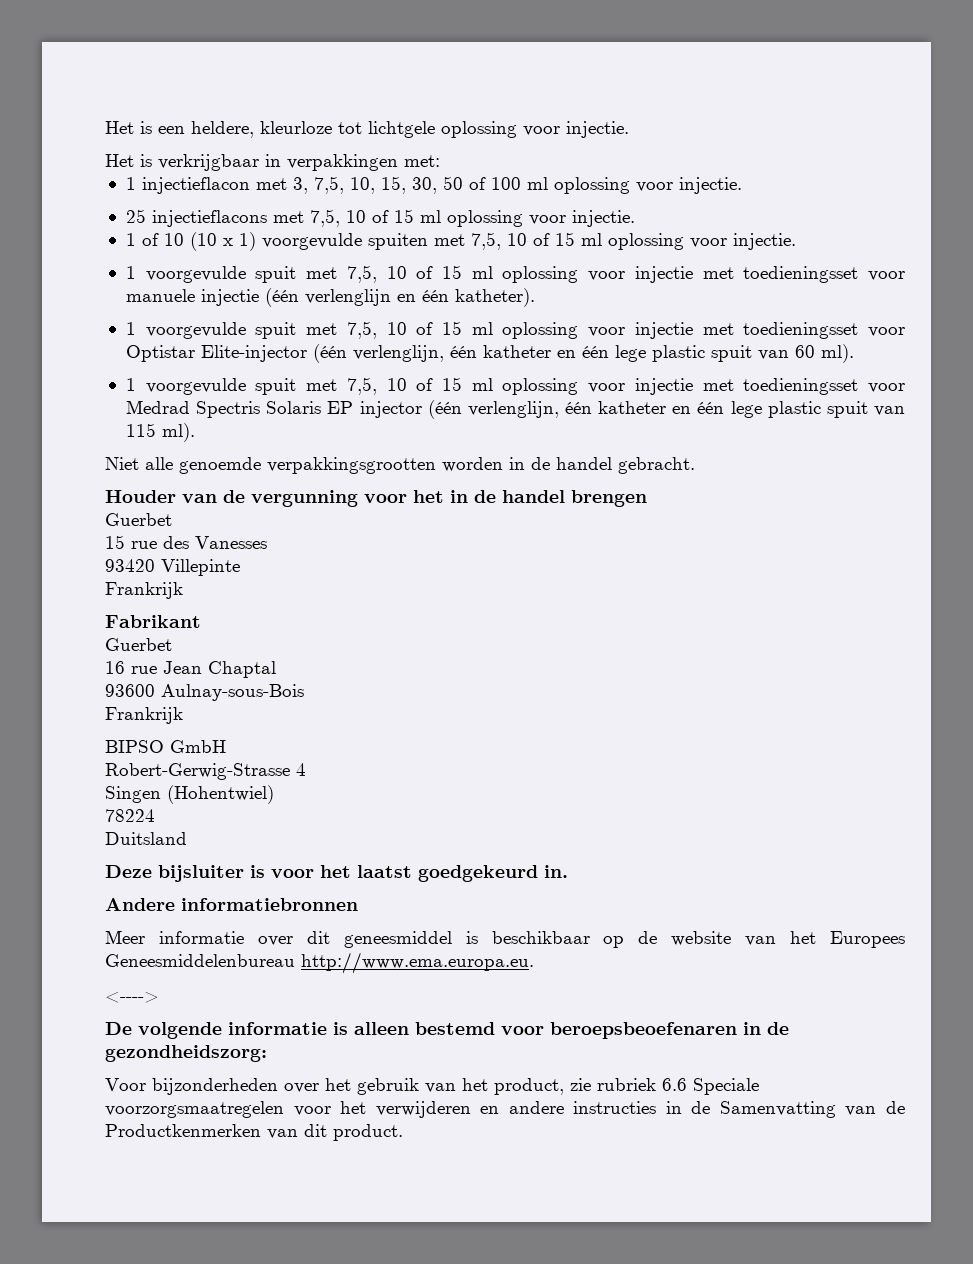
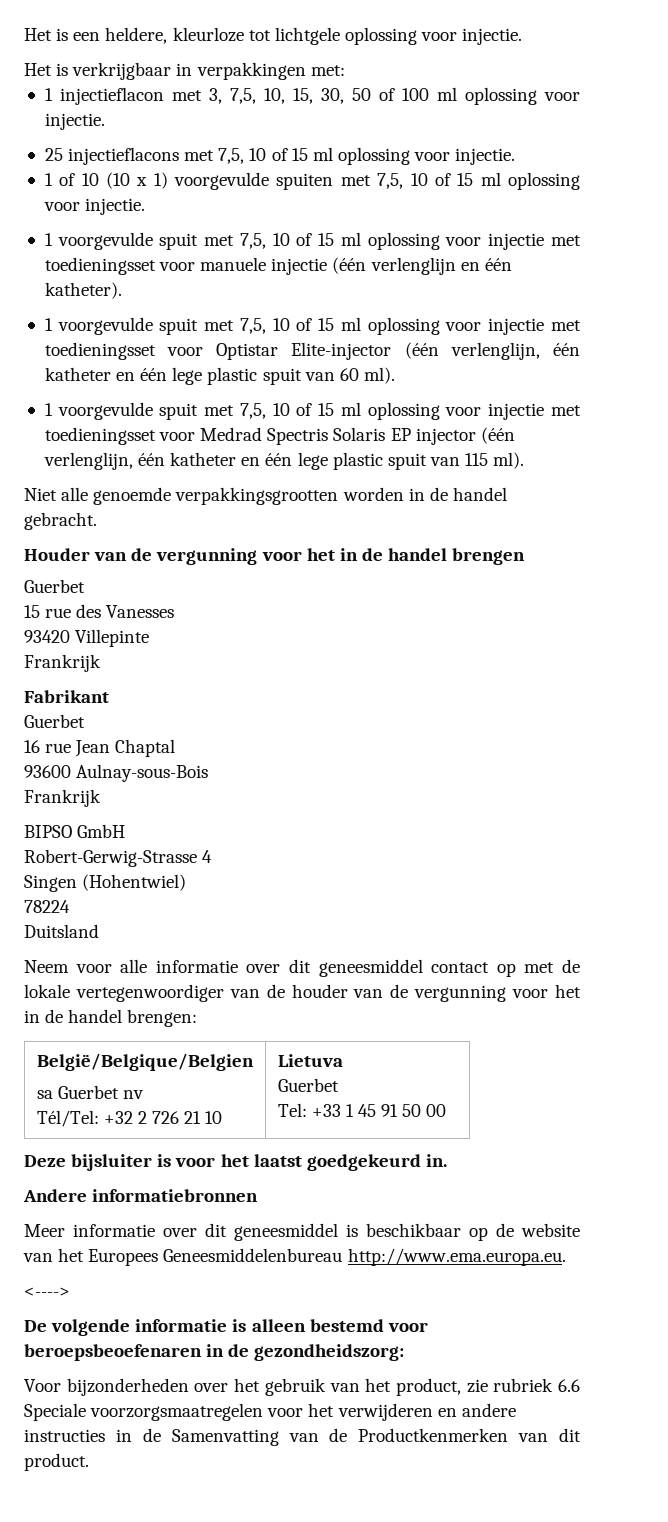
(187, 838) none -> [24,959,581,977] [24,984,582,1002] [24,1009,198,1027] [36,1053,254,1071] [36,1085,144,1099] [36,1110,223,1127] [277,1054,343,1067] [277,1078,339,1092] [277,1103,447,1117] // Neem voor alle informatie over dit geneesmiddel contact op met de lokale vertegenwoordiger van de houder van de vergunning voor het in de handel brengen: // België/Belgique/Belgien // sa Guerbet nv // Tél/Tel: +32 2 726 21 10 | Lietuva // Guerbet // Tel: +33 1 45 91 50 00

